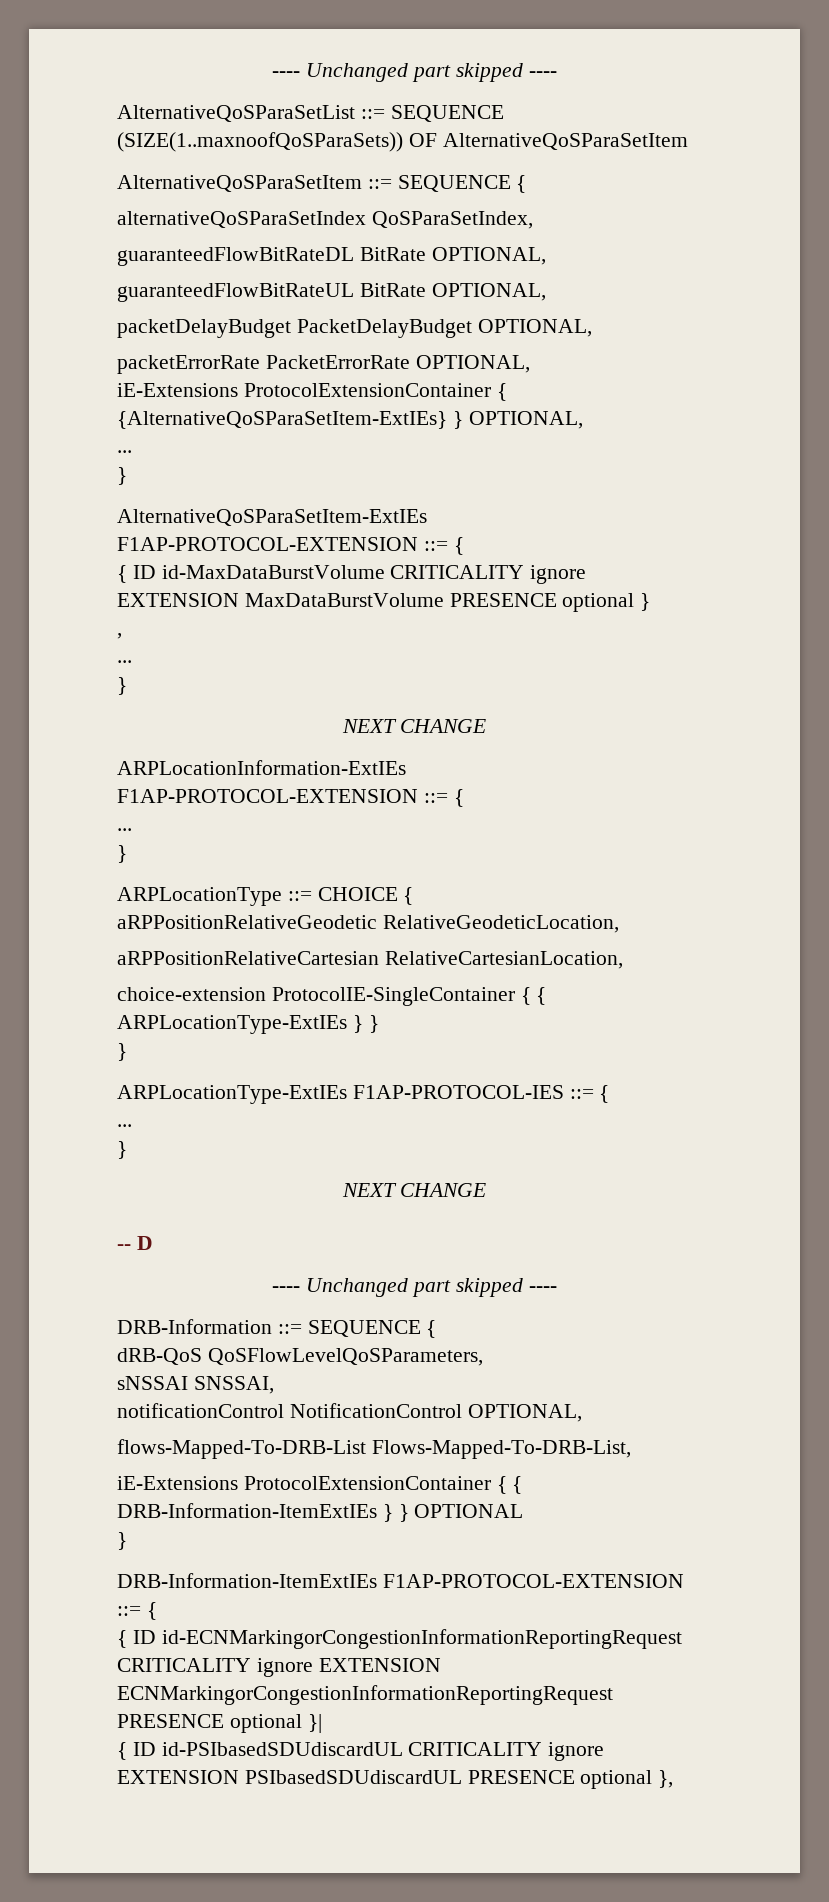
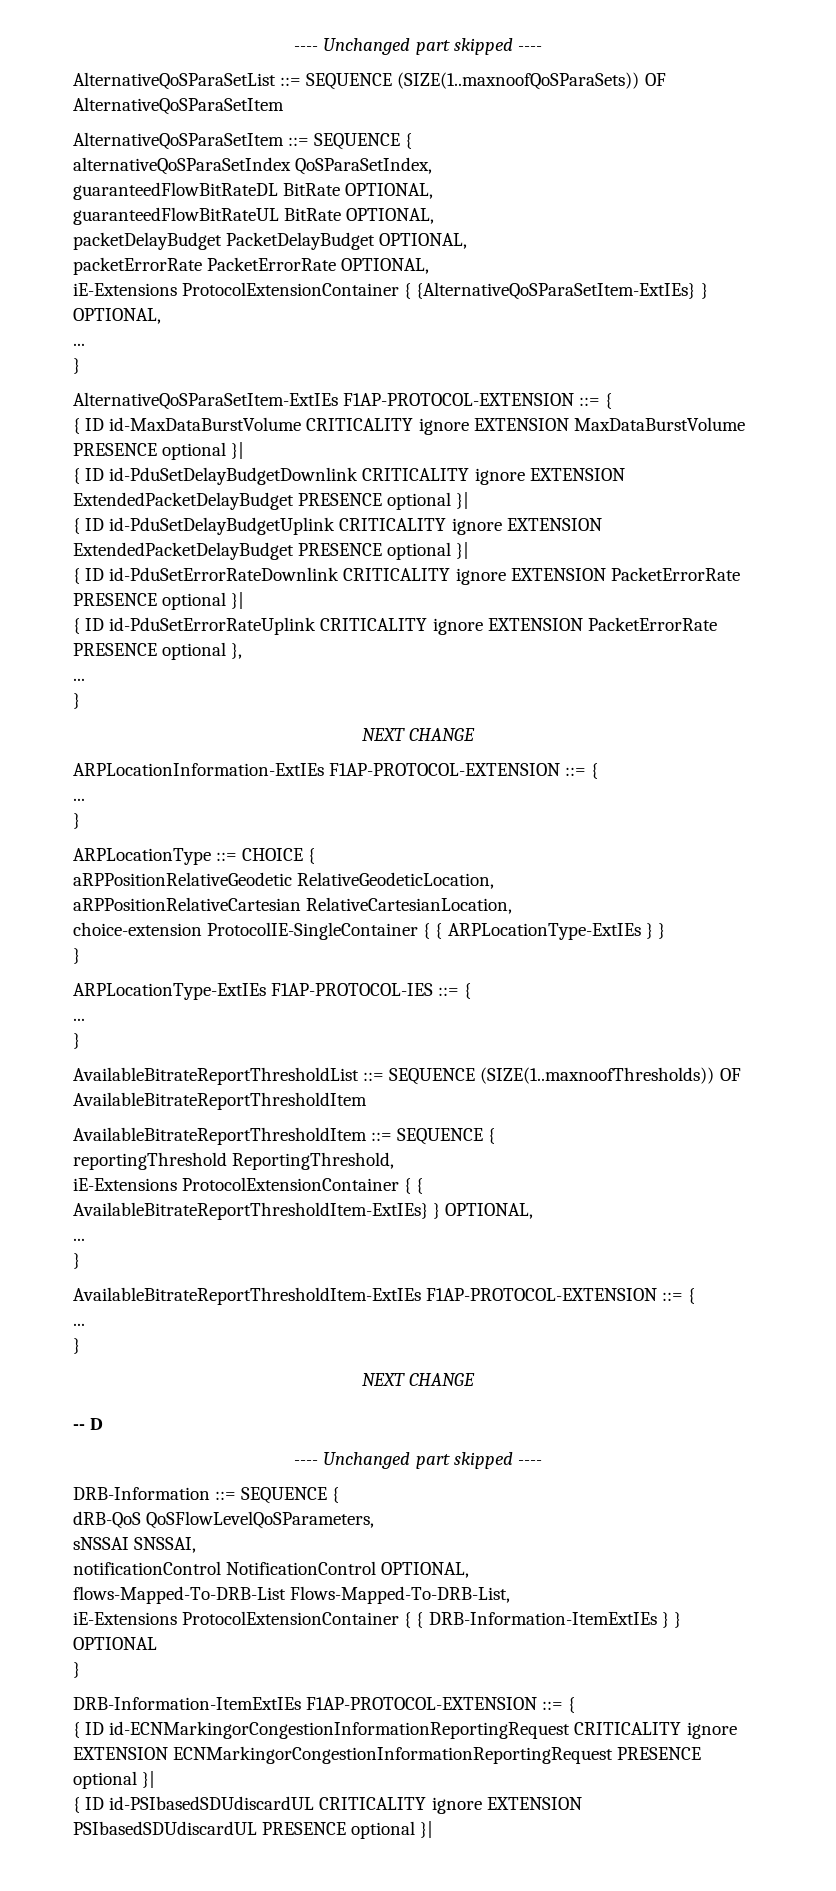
[640,593,651,611] [117,633,122,639] } // , -> [231,442,245,459] [73,467,625,485] [73,492,470,510] [73,517,602,535] [73,542,470,560] [73,567,740,585] [73,592,245,610] [73,617,717,635] [73,642,243,660] }| // { ID id-PduSetDelayBudgetDownlink CRITICALITY ignore EXTENSION ExtendedPacketDelayBudget PRESENCE optional }| // { ID id-PduSetDelayBudgetUplink CRITICALITY ignore EXTENSION ExtendedPacketDelayBudget PRESENCE optional }| // { ID id-PduSetErrorRateDownlink CRITICALITY ignore EXTENSION PacketErrorRate PRESENCE optional }| // { ID id-PduSetErrorRateUplink CRITICALITY ignore EXTENSION PacketErrorRate PRESENCE optional },
(127, 1150) none -> [73,1067,741,1085] [73,1092,367,1110] [73,1127,496,1145] [73,1152,395,1170] [73,1177,424,1194] [73,1202,534,1220] [73,1238,85,1241] [73,1253,80,1269] [73,1287,696,1305] [73,1323,85,1326] [73,1338,80,1354] // AvailableBitrateReportThresholdList ::= SEQUENCE (SIZE(1..maxnoofThresholds)) OF AvailableBitrateReportThresholdItem // AvailableBitrateReportThresholdItem ::= SEQUENCE { // reportingThreshold ReportingThreshold, // iE-Extensions ProtocolExtensionContainer { { AvailableBitrateReportThresholdItem-ExtIEs} } OPTIONAL, // ... // } // AvailableBitrateReportThresholdItem-ExtIEs F1AP-PROTOCOL-EXTENSION ::= { // ... // }
[658,1770,674,1788] }, -> [420,1821,434,1838] }|

